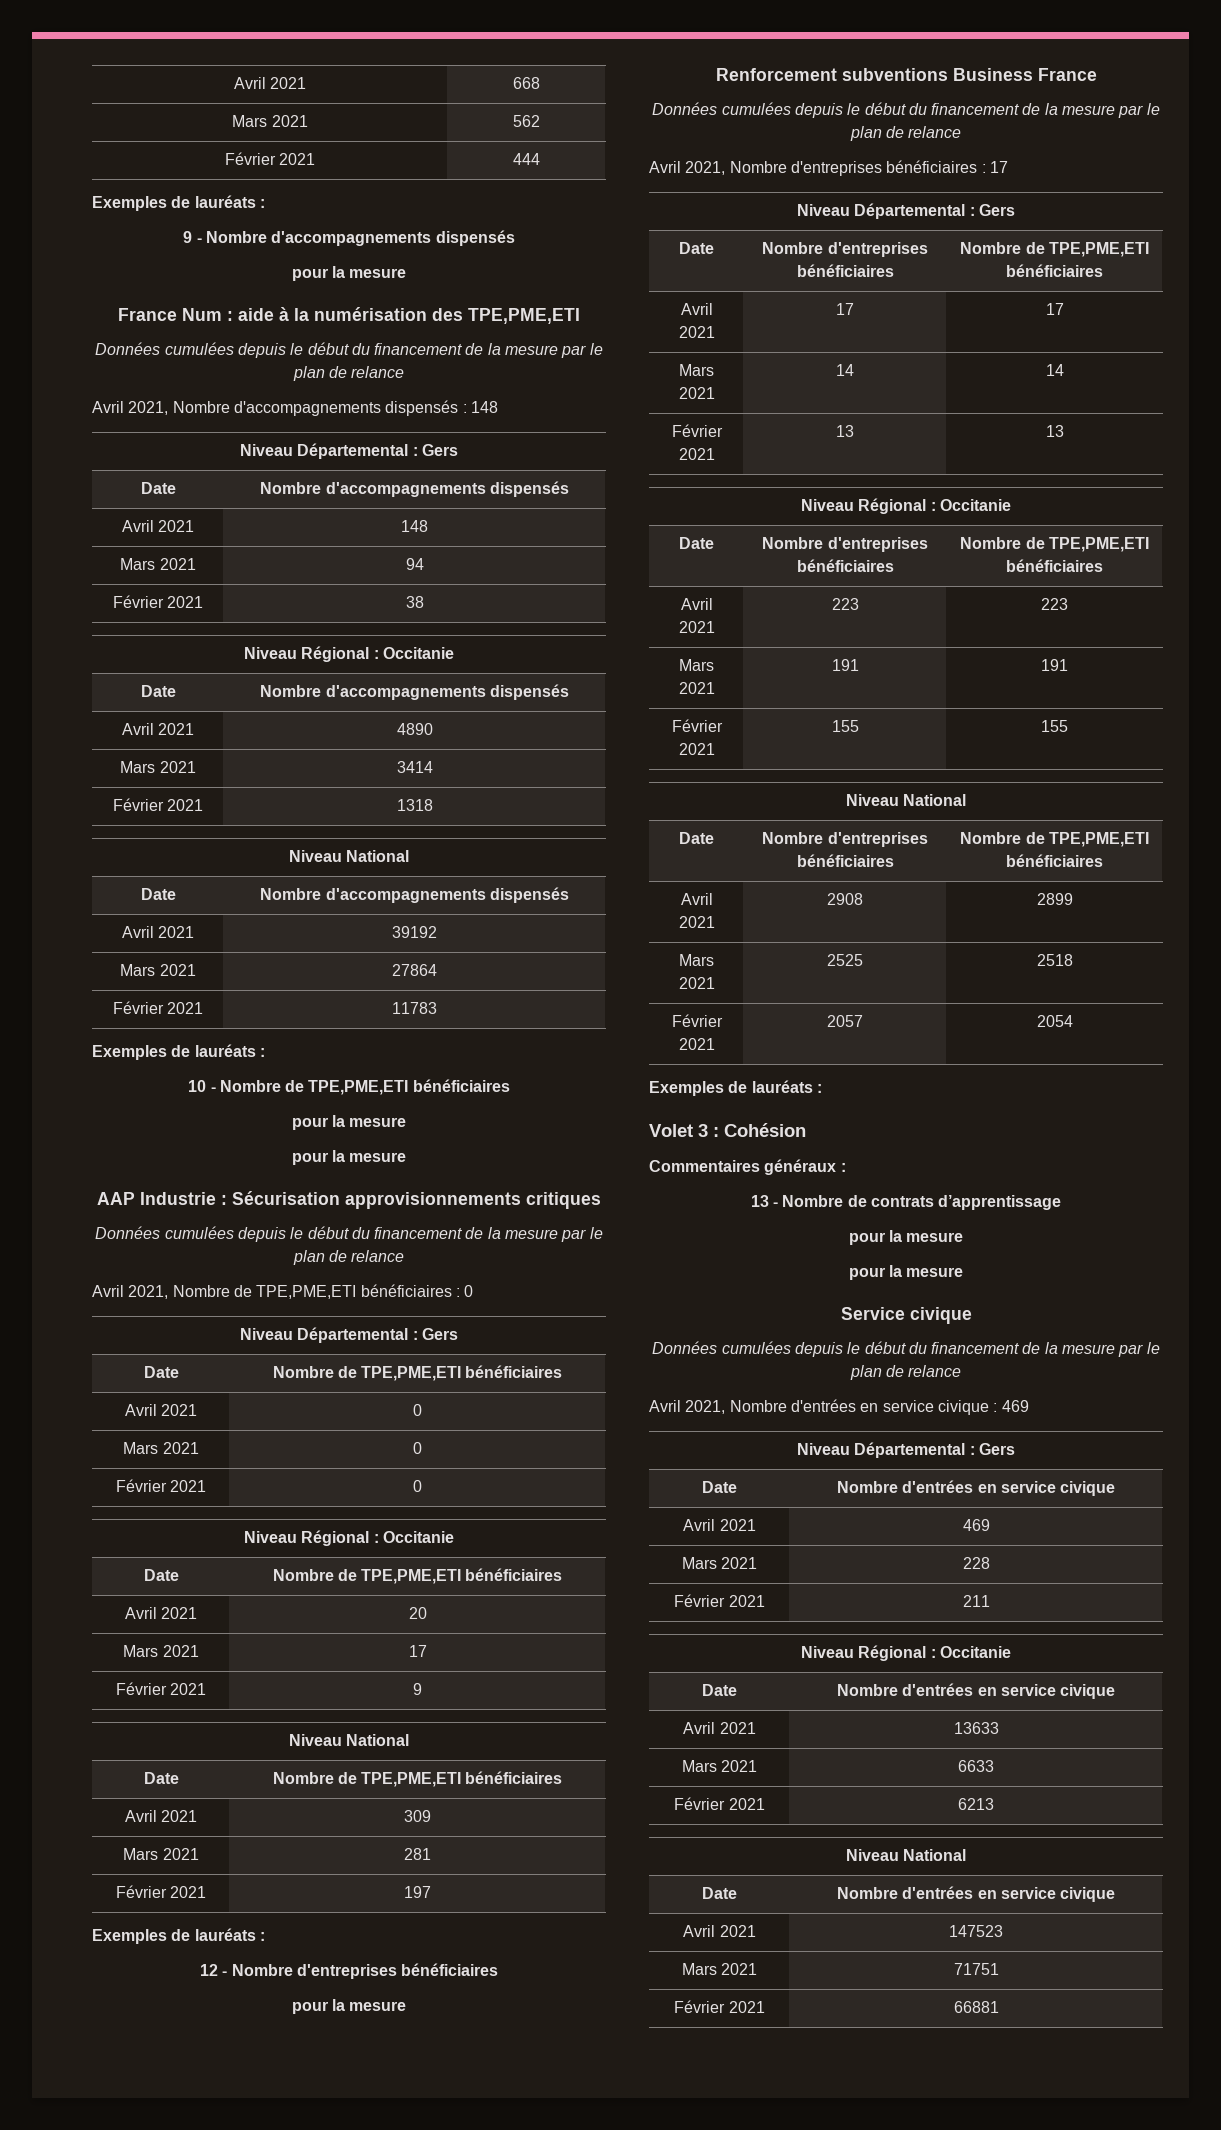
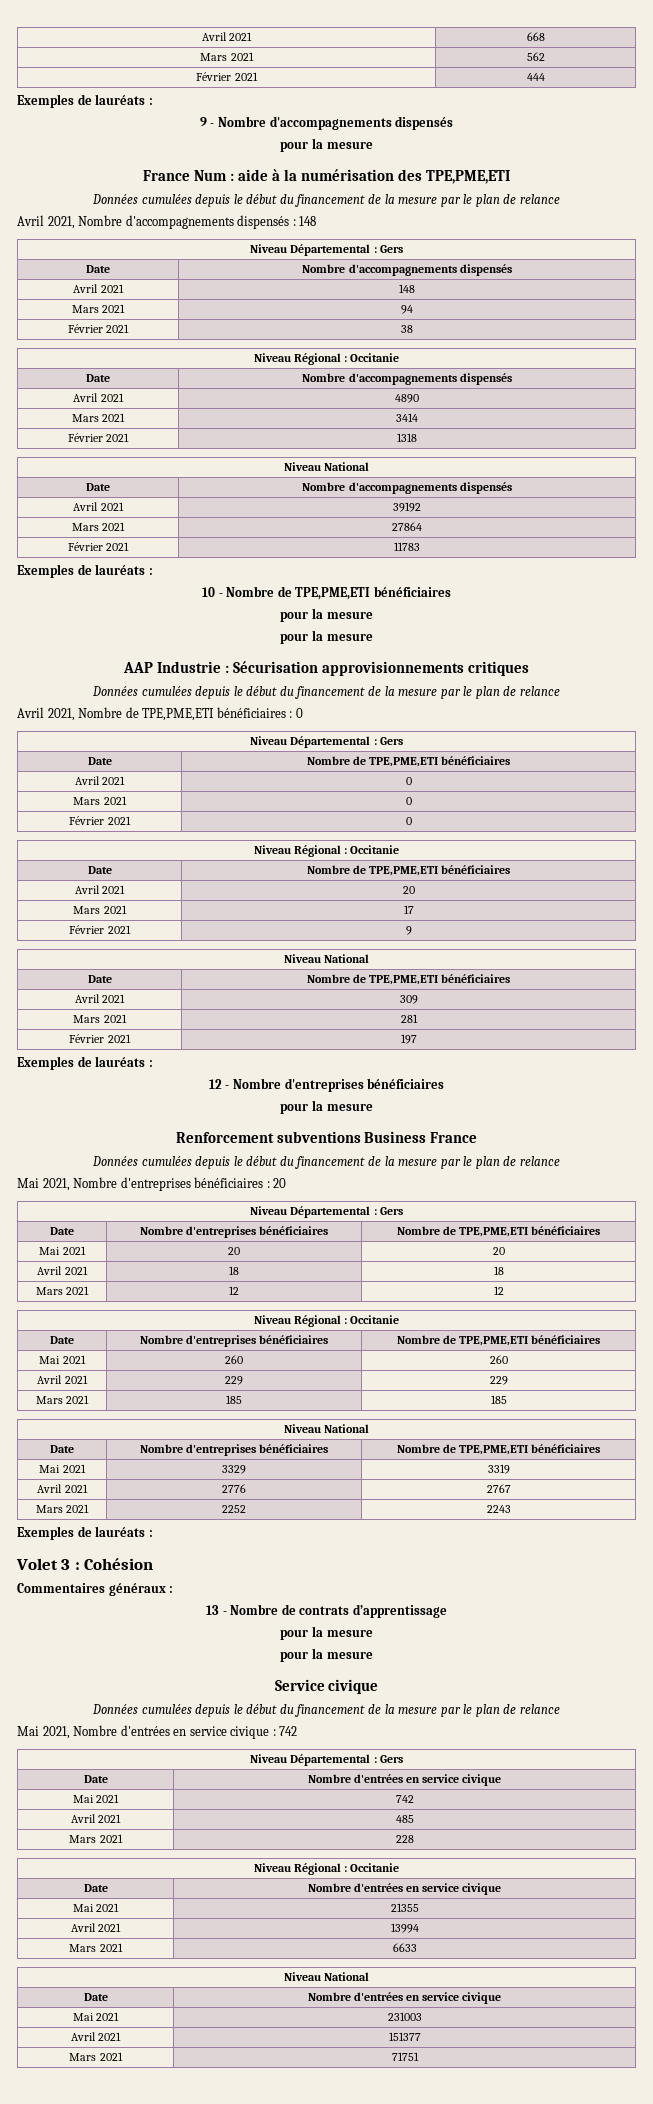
[649,161,681,173] Avril -> [17,1178,39,1188] Mai
[989,161,1008,173] 17 -> [273,1178,287,1188] 20
[680,303,713,315] [678,326,715,338] [836,303,854,315] [1045,303,1064,315] [679,364,714,376] [678,387,715,399] [836,364,854,376] [1045,364,1064,376] [671,424,723,437] [678,448,715,460] [836,425,854,437] [1045,425,1064,437] // Avril 2021 | 17 | 17 // Mars 2021 | 14 | 14 // Février 2021 | 13 | 13 -> [39,1246,86,1255] [228,1247,240,1255] [492,1247,505,1255] [37,1266,88,1275] [229,1266,239,1275] [493,1266,504,1275] [35,1286,90,1295] [229,1286,239,1295] [493,1286,504,1295] // Mai 2021 | 20 | 20 // Avril 2021 | 18 | 18 // Mars 2021 | 12 | 12
[680,598,713,610] [678,621,715,633] [831,598,859,610] [1041,598,1068,610] [679,659,714,671] [678,682,715,694] [831,659,859,671] [1041,659,1068,671] [671,719,723,732] [678,743,715,755] [831,720,859,732] [1041,720,1068,732] // Avril 2021 | 223 | 223 // Mars 2021 | 191 | 191 // Février 2021 | 155 | 155 -> [39,1355,86,1364] [225,1355,243,1364] [489,1355,508,1364] [37,1375,88,1384] [225,1376,243,1385] [489,1376,508,1385] [35,1395,90,1404] [226,1395,242,1404] [490,1395,507,1404] // Mai 2021 | 260 | 260 // Avril 2021 | 229 | 229 // Mars 2021 | 185 | 185
[680,893,713,905] [678,916,715,928] [827,893,863,905] [1036,893,1073,905] [679,954,714,966] [678,977,715,989] [827,954,863,966] [1036,954,1073,966] [671,1014,723,1027] [678,1038,715,1050] [827,1015,863,1027] [1036,1015,1073,1027] // Avril 2021 | 2908 | 2899 // Mars 2021 | 2525 | 2518 // Février 2021 | 2057 | 2054 -> [39,1464,86,1473] [222,1465,246,1474] [487,1464,510,1474] [37,1484,88,1493] [222,1484,246,1493] [486,1484,511,1493] [35,1504,90,1513] [222,1505,246,1513] [486,1505,511,1513] // Mai 2021 | 3329 | 3319 // Avril 2021 | 2776 | 2767 // Mars 2021 | 2252 | 2243
[649,1400,681,1412] Avril -> [17,1726,39,1736] Mai
[1001,1400,1029,1412] 469 -> [279,1726,298,1736] 742
[683,1519,756,1531] [962,1519,990,1531] // Avril 2021 | 469 -> [72,1794,120,1803] [395,1795,414,1803] [70,1814,122,1823] [395,1815,414,1823] // Mai 2021 | 742 // Avril 2021 | 485
[674,1594,765,1607] [962,1595,990,1607] // Février 2021 | 211 -> (414, 1839) none
[683,1722,756,1734] [953,1722,999,1734] // Avril 2021 | 13633 -> [72,1903,120,1912] [390,1903,419,1912] [70,1923,122,1932] [390,1923,419,1933] // Mai 2021 | 21355 // Avril 2021 | 13994
[674,1797,765,1810] [958,1798,994,1810] // Février 2021 | 6213 -> (417, 1947) none
[683,1925,756,1937] [949,1925,1003,1937] // Avril 2021 | 147523 -> [72,2012,120,2021] [387,2012,422,2021] [70,2032,122,2041] [388,2032,421,2041] // Mai 2021 | 231003 // Avril 2021 | 151377
[674,2000,765,2013] [953,2001,999,2013] // Février 2021 | 66881 -> (419, 2056) none

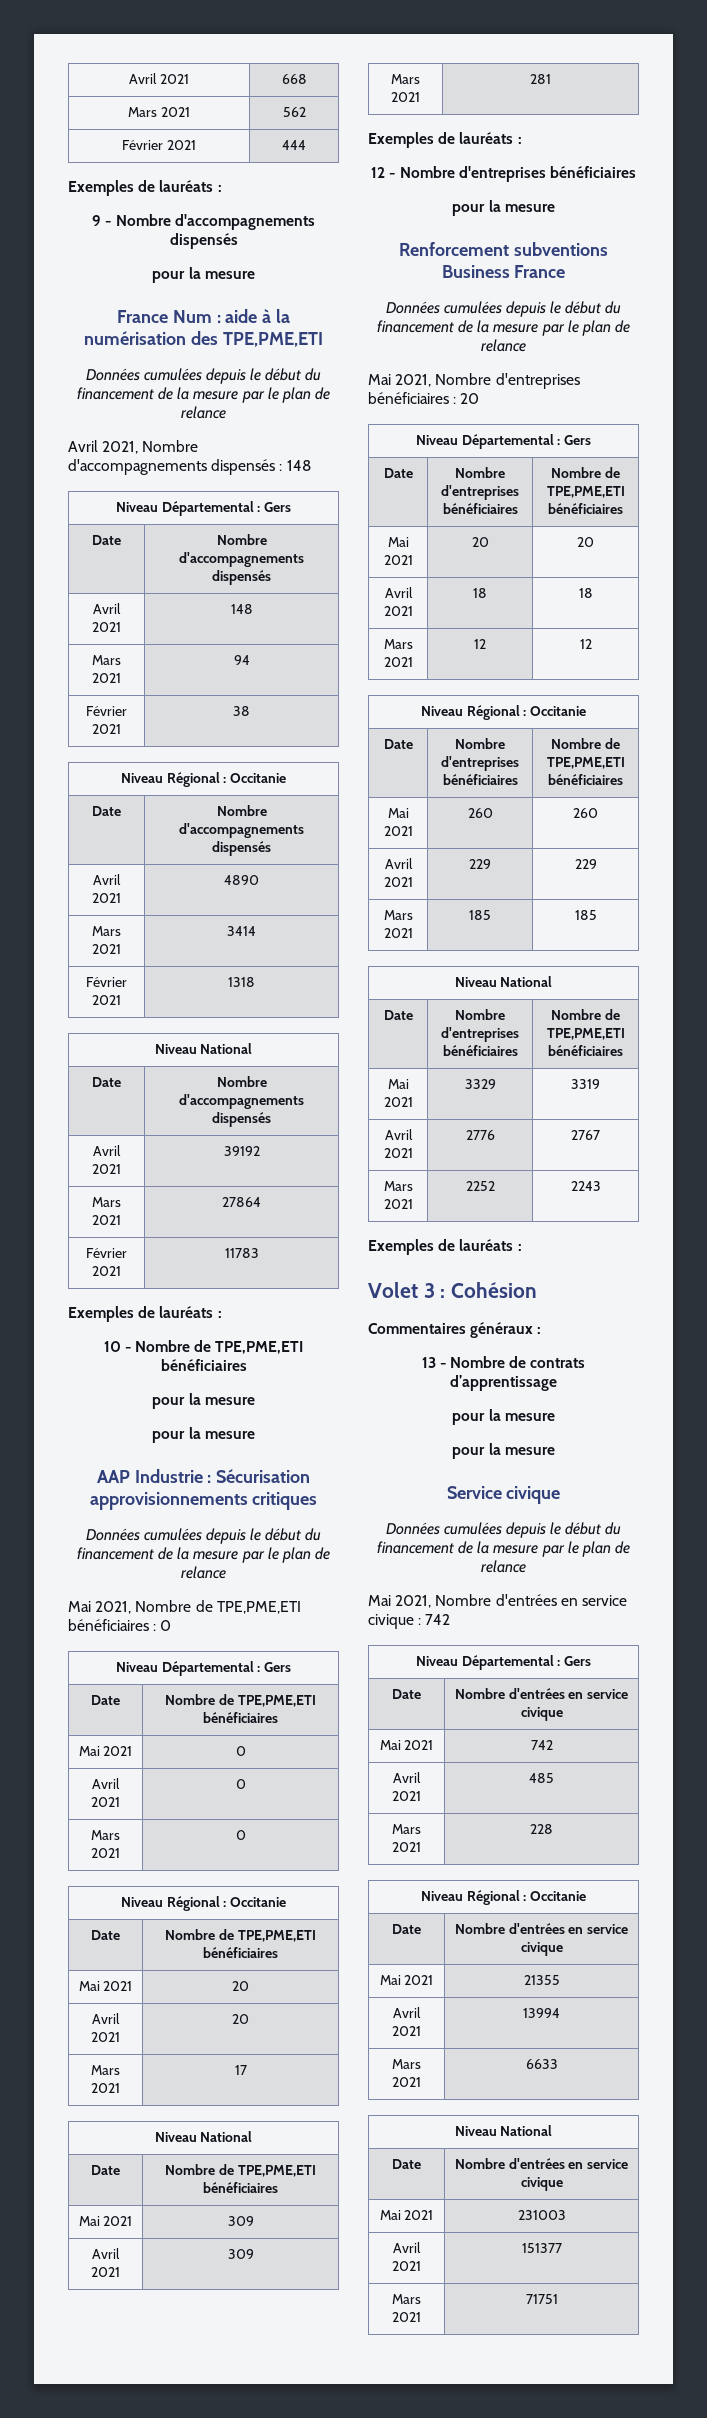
[17,707,44,718] Avril -> [68,1601,91,1612] Mai
(511, 760) none -> [78,1746,133,1756] [235,1746,246,1756] // Mai 2021 | 0
[69,816,131,825] [405,817,412,825] // Février 2021 | 0 -> (246, 1835) none
(511, 869) none -> [78,1981,133,1991] [232,1981,249,1991] // Mai 2021 | 20
[69,925,131,934] [405,926,412,935] // Février 2021 | 9 -> (247, 2070) none
(511, 978) none -> [78,2216,133,2226] [227,2216,254,2226] // Mai 2021 | 309
[69,1034,131,1043] [400,1034,417,1044] // Février 2021 | 197 -> (551, 79) none

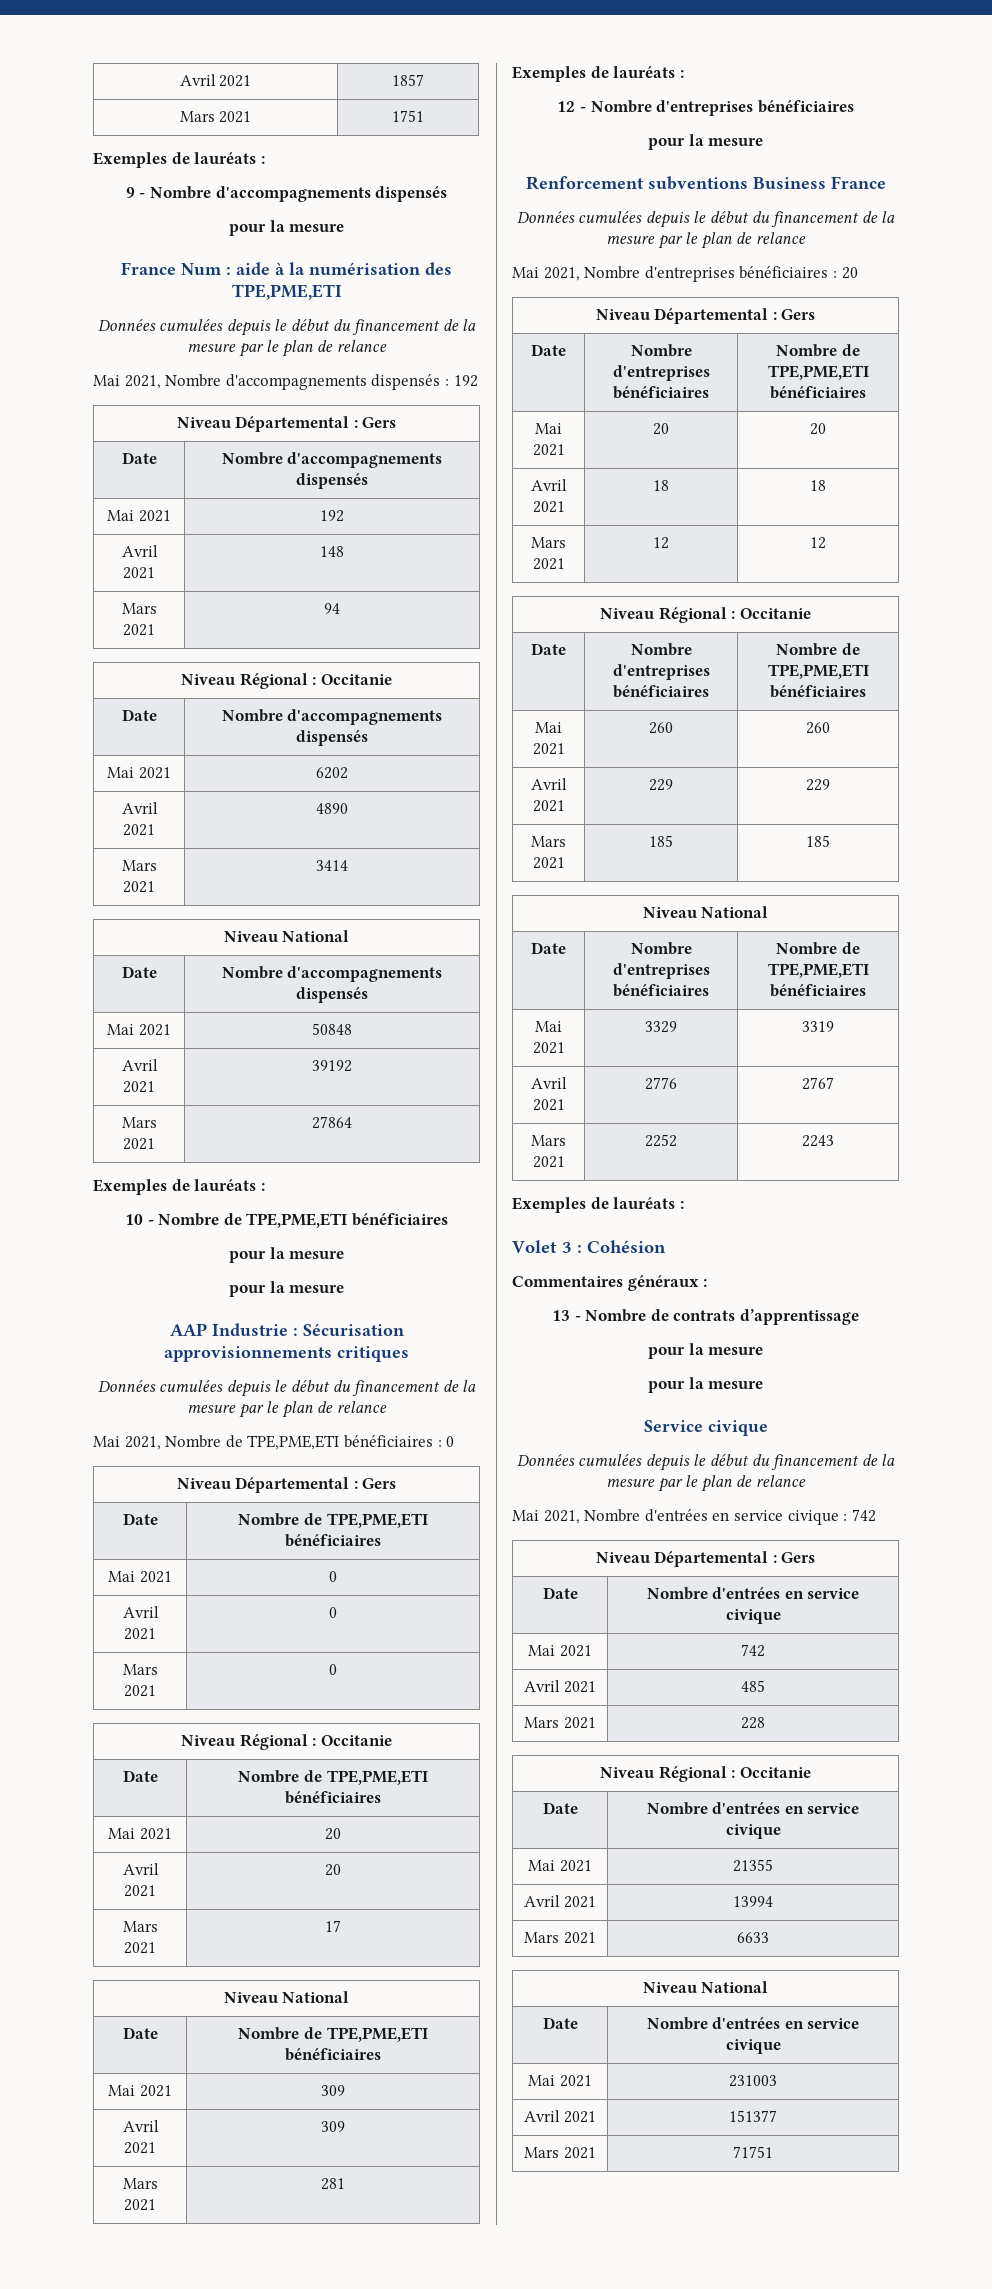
[129,73,189,84] [281,74,307,84] [128,107,190,117] [282,107,306,117] [122,140,196,150] [282,140,306,150] Avril 2021 | 668 // Mars 2021 | 562 // Février 2021 | 444 -> [179,74,252,87] [392,74,424,86] [179,111,252,123] [392,110,424,122] Avril 2021 | 1857 // Mars 2021 | 1751
[68,440,98,452] Avril -> [93,375,120,386] Mai
[286,460,311,471] 148 -> [453,375,478,387] 192
(271, 577) none -> [107,510,171,522] [320,510,344,522] // Mai 2021 | 192
[86,706,127,716] [92,724,121,734] [233,706,250,716] // Février 2021 | 38 -> (340, 608) none
(271, 848) none -> [107,767,171,779] [316,767,348,779] // Mai 2021 | 6202
[86,977,127,987] [92,995,121,1005] [228,977,255,987] // Février 2021 | 1318 -> (348, 865) none
(271, 1119) none -> [107,1024,171,1036] [312,1023,352,1035] // Mai 2021 | 50848
[86,1248,127,1258] [92,1266,121,1276] [224,1248,259,1258] // Février 2021 | 11783 -> (352, 1122) none

